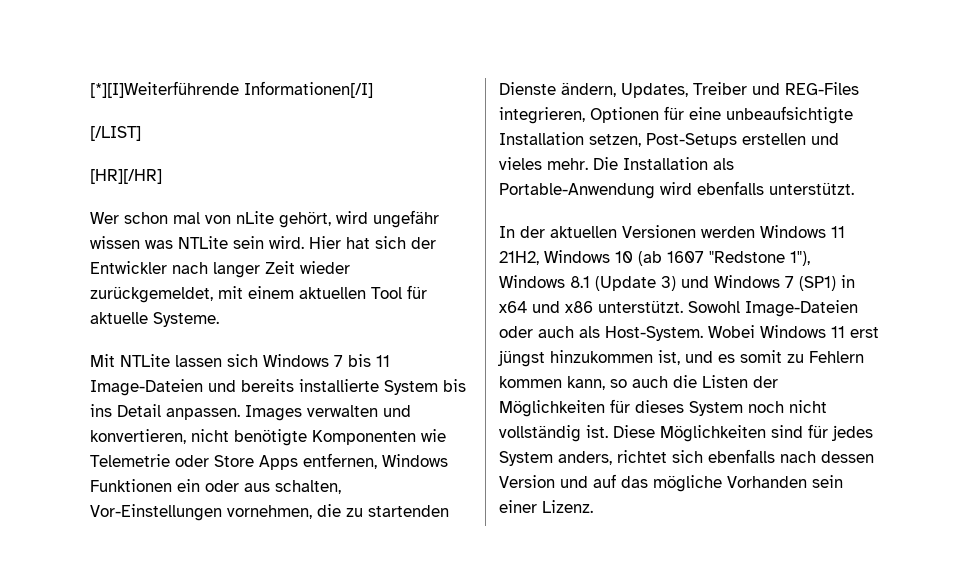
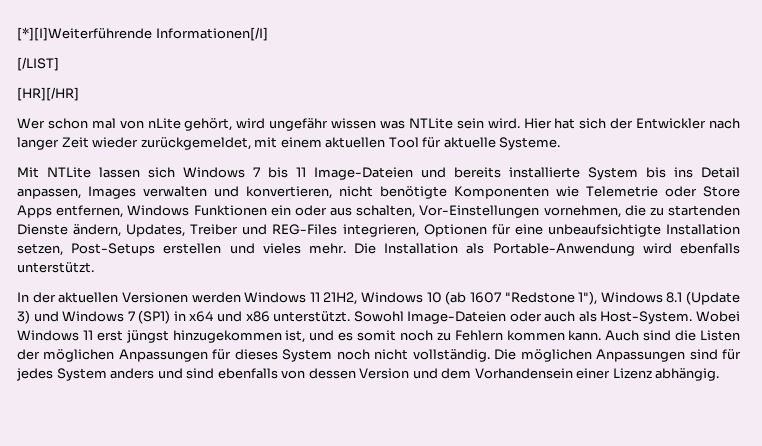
[166,408,240,420] anpassen. -> [17,188,81,199] anpassen,
[550,350,653,363] hinzukommen -> [172,330,282,343] hinzugekommen
(782, 356) none -> [399,330,433,341] noch
[567,376,668,390] kann, so auch -> [568,330,672,341] kann. Auch sind
[499,400,605,417] Möglichkeiten -> [43,349,208,362] möglichen Anpassungen
[499,424,873,442] [499,449,874,466] [499,474,843,492] [499,500,593,513] vollständig ist. Diese Möglichkeiten sind für jedes System anders, richtet sich ebenfalls nach dessen Version und auf das mögliche Vorhanden sein einer Lizenz. -> [412,349,741,362] [16,368,720,381] vollständig. Die möglichen Anpassungen sind für jedes System anders und sind ebenfalls von dessen Version und dem Vorhandensein einer Lizenz abhängig.

